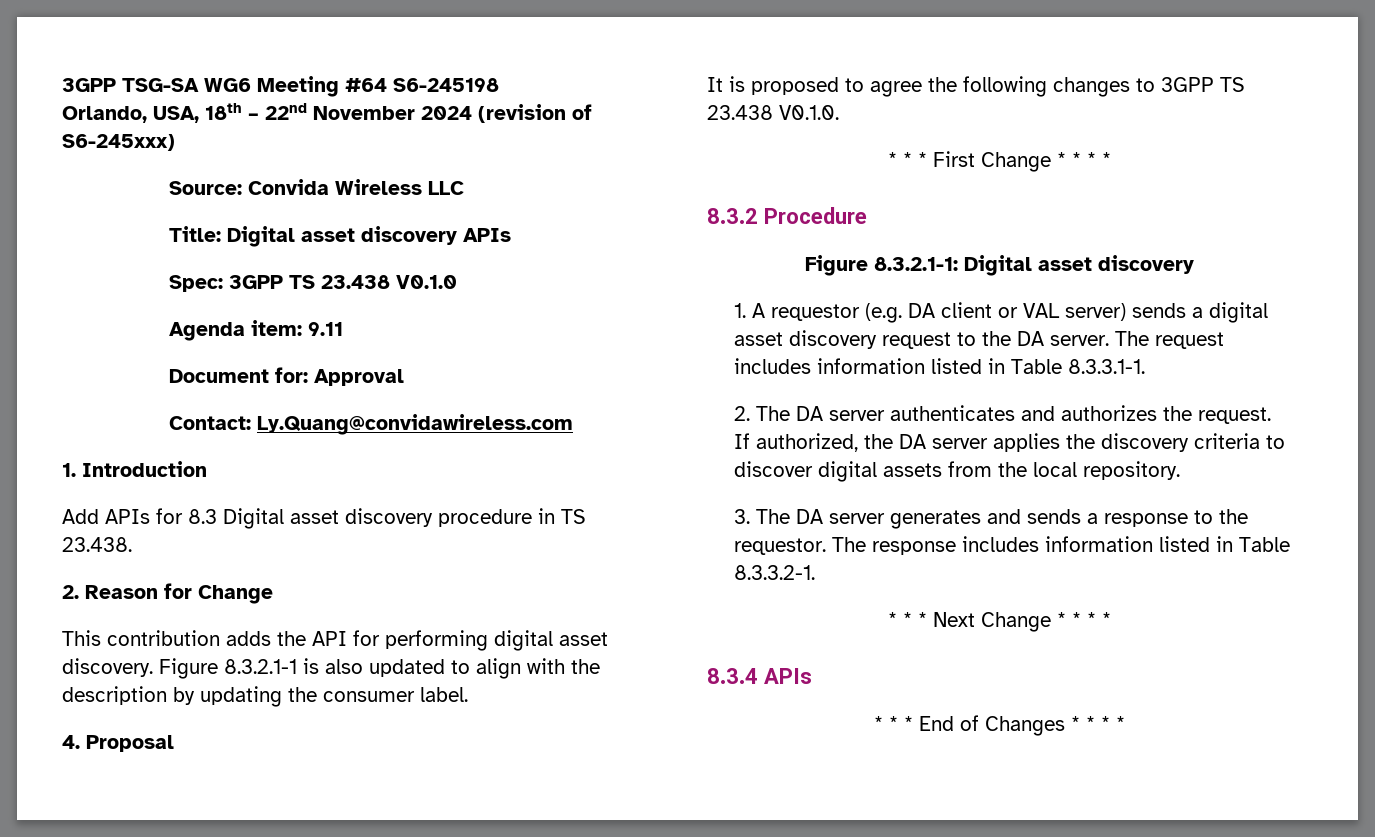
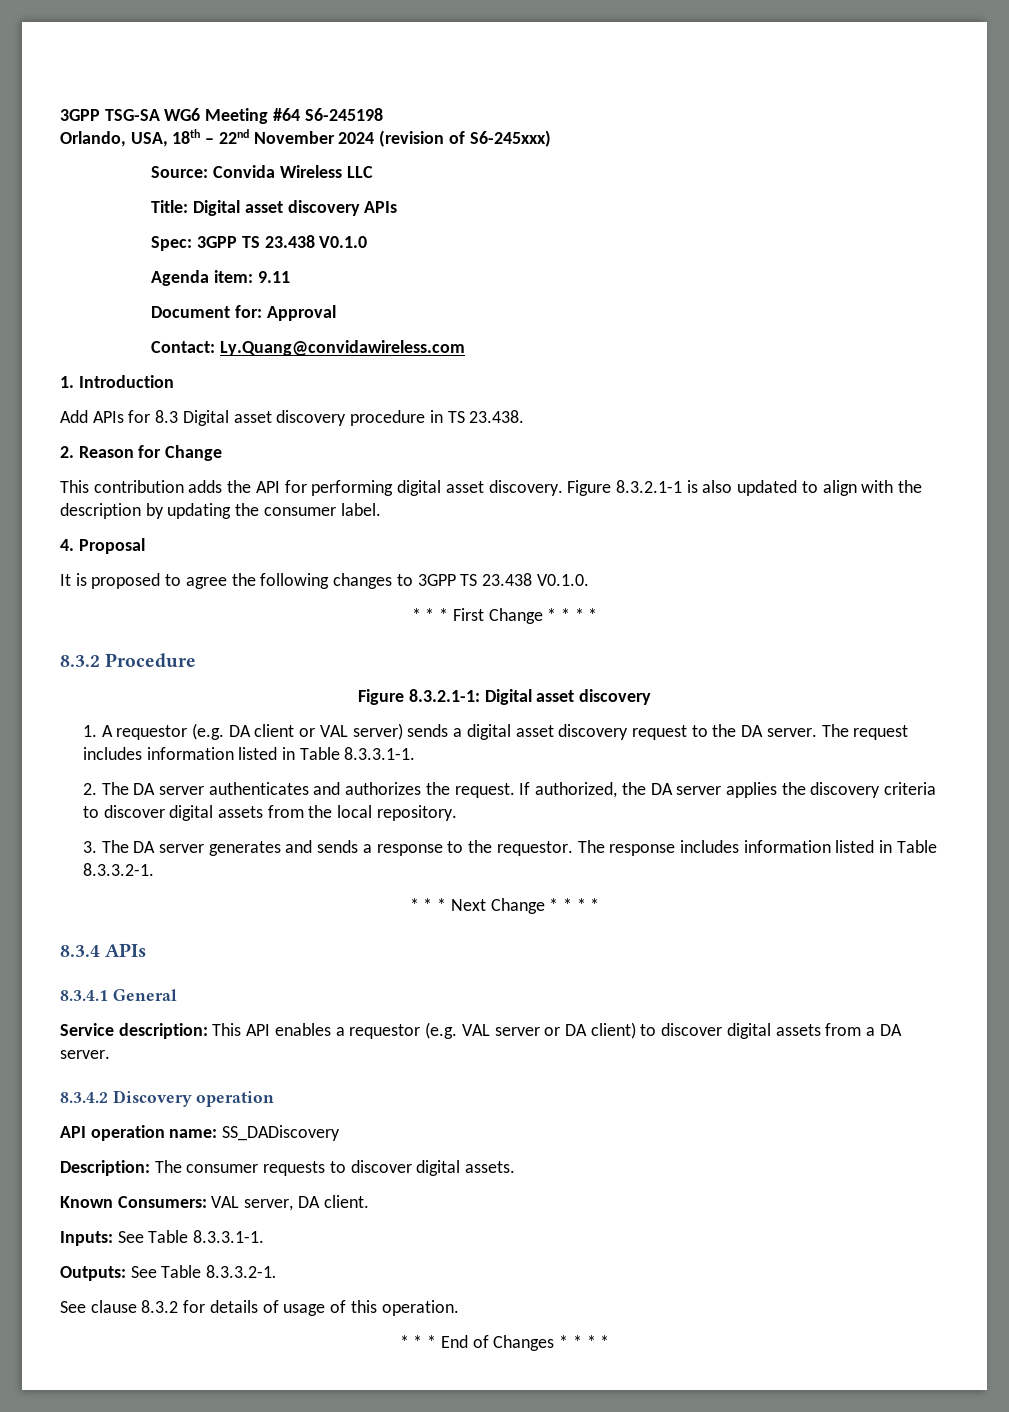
(812, 676) none -> [60,989,177,1001] [60,1022,902,1039] [60,1050,110,1059] [60,1090,275,1107] [60,1125,341,1141] [60,1160,516,1176] [60,1195,369,1211] [60,1230,265,1246] [60,1265,278,1281] [60,1300,459,1316] // 8.3.4.1 General // Service description: This API enables a requestor (e.g. VAL server or DA client) to discover digital assets from a DA server. // 8.3.4.2 Discovery operation // API operation name: SS_DADiscovery // Description: The consumer requests to discover digital assets. // Known Consumers: VAL server, DA client. // Inputs: See Table 8.3.3.1-1. // Outputs: See Table 8.3.3.2-1. // See clause 8.3.2 for details of usage of this operation.

